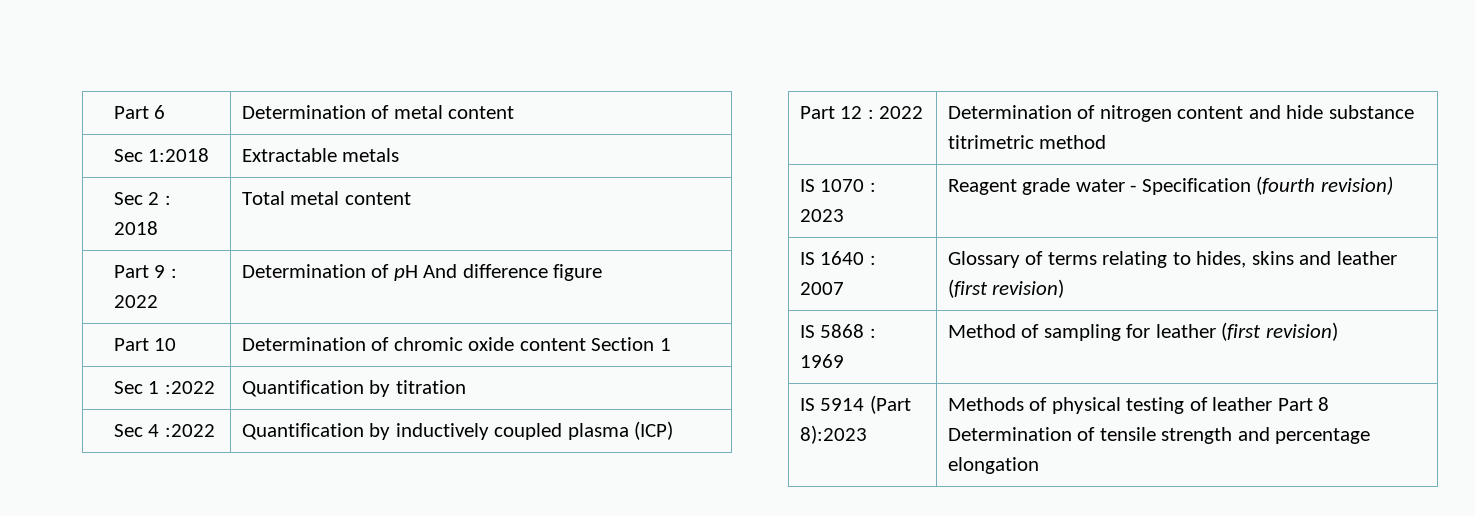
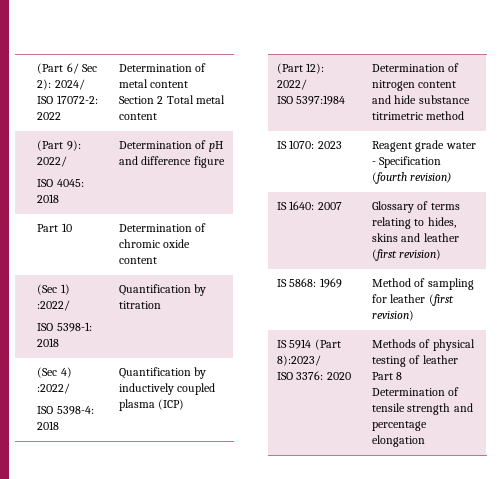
[113,105,166,119] [241,105,515,119] [113,148,210,162] [241,148,400,162] [113,192,171,205] [113,221,158,235] [241,191,411,205] [113,265,177,278] [113,295,158,308] Part 6 | Determination of metal content // Sec 1:2018 | Extractable metals // Sec 2 : 2018 | Total metal content // Part 9 : 2022 -> [37,63,97,74] [37,79,85,90] [37,95,98,104] [37,112,62,120] [119,63,207,72] [119,79,189,88] [119,95,225,104] [119,113,158,120] [37,140,81,151] [37,156,68,167] [37,179,84,187] [37,194,60,203] (Part 6/ Sec 2): 2024/ ISO 17072-2: 2022 | Determination of metal content Section 2 Total metal content // (Part 9): 2022/ // ISO 4045: 2018
[423,264,458,278] And -> [119,156,139,165] and
[591,337,671,351] [113,381,215,394] [241,380,466,397] [113,424,215,437] Section 1 // Sec 1 :2022 | Quantification by titration // Sec 4 :2022 -> [37,284,70,295] [37,300,71,311] [37,322,92,332] [37,338,60,347] [119,284,207,296] [119,301,162,309] [37,367,72,378] [37,383,71,394] [37,406,94,415] [37,421,60,430] // (Sec 1) :2022/ // ISO 5398-1: 2018 | Quantification by titration // (Sec 4) :2022/ // ISO 5398-4: 2018
[799,106,924,119] Part 12 : 2022 -> [277,63,325,74] [277,79,308,90] [277,95,346,105] (Part 12): 2022/ // ISO 5397:1984
[820,179,876,192] 1070 : -> [289,140,315,149] 1070:
[820,251,876,265] 1640 : -> [289,201,315,210] 1640:
[820,324,876,338] 5868 : -> [289,278,317,287] 5868:
[799,425,867,444] 8):2023 -> [277,355,322,366] [277,371,351,380] 8):2023/ // ISO 3376: 2020

